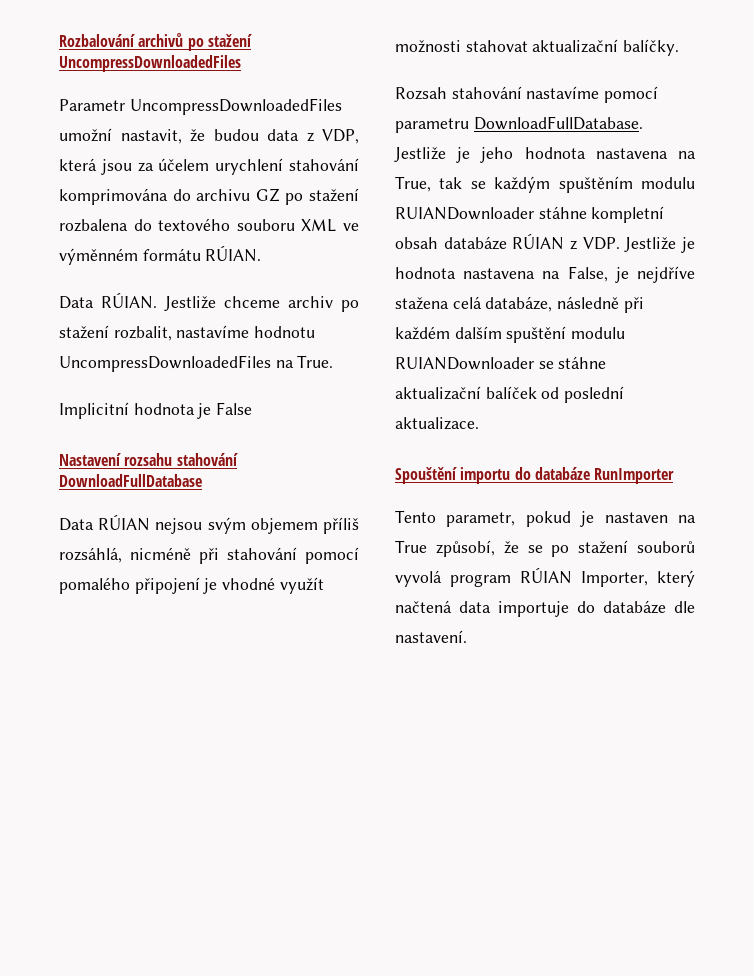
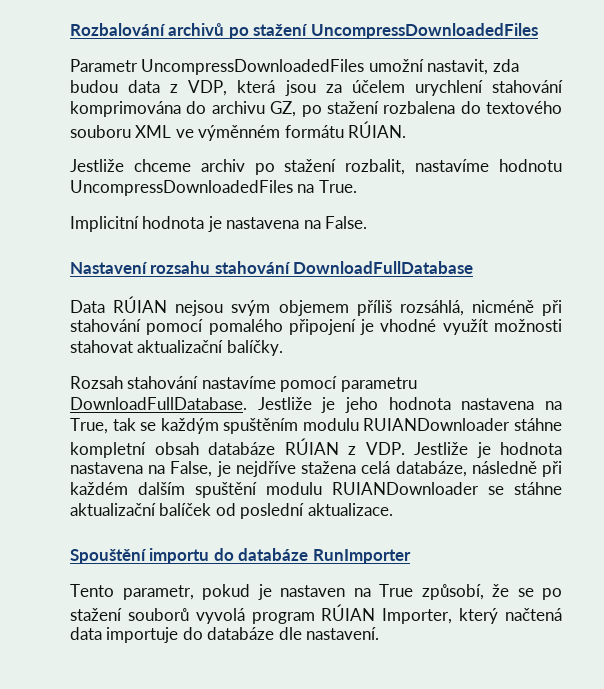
[190,129,205,142] že -> [492,59,519,72] zda
[255,188,280,202] GZ -> [270,101,297,117] GZ,
[59,292,157,309] Data RÚIAN. -> (407, 129) none
[216,402,253,415] False -> [226,216,368,229] nastavena na False.

